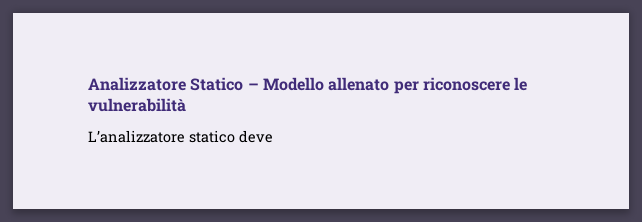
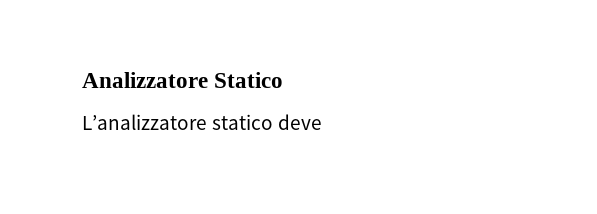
[247,77,528,94] [88,98,186,112] – Modello allenato per riconoscere le vulnerabilità -> (284, 80) none

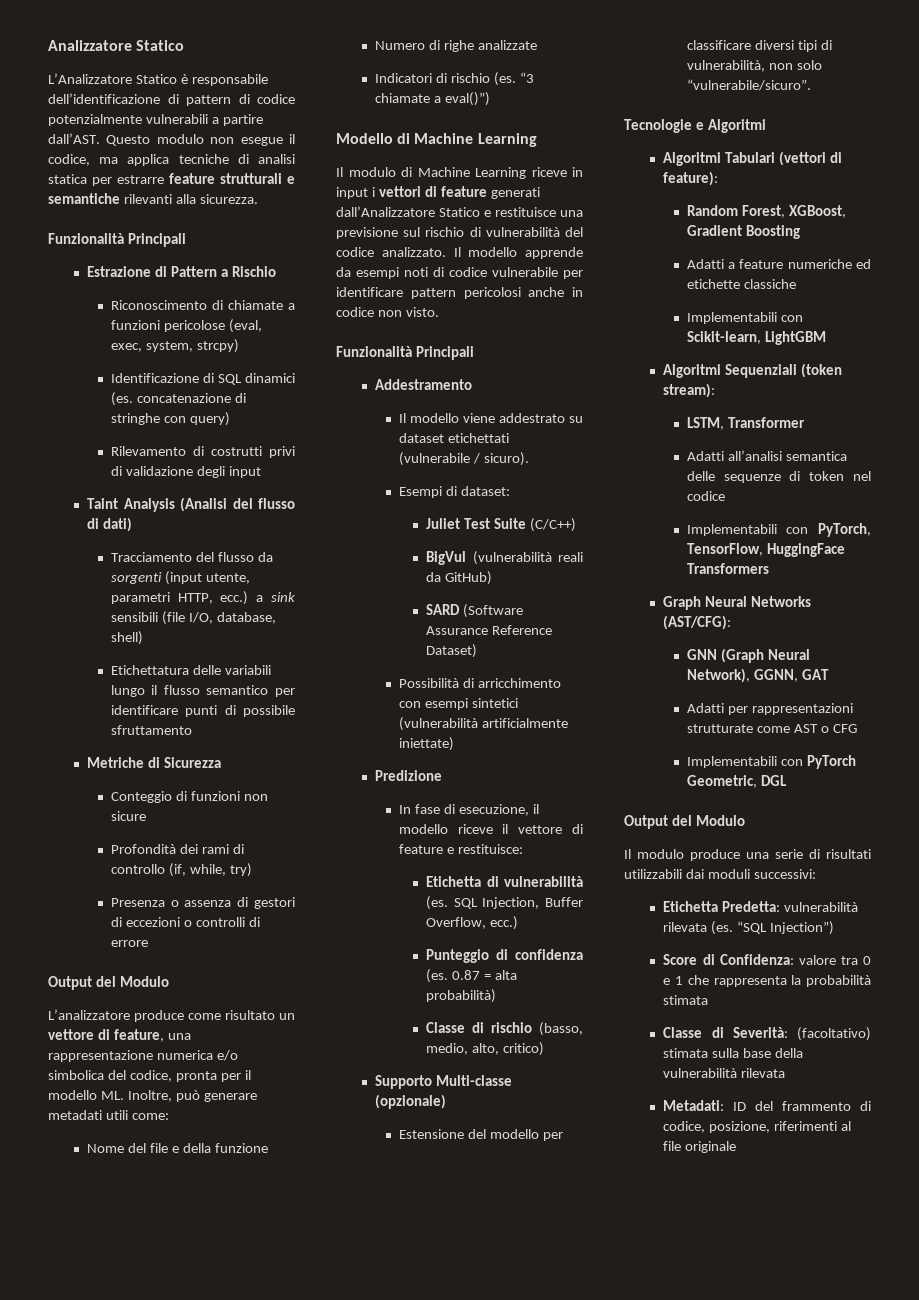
[82,114,323,130] L’analizzatore statico deve -> [48,73,268,86] [48,93,295,106] [48,114,263,126] [48,133,295,146] [48,154,295,166] [48,173,295,186] [48,193,258,204] [48,233,186,247] [87,266,277,277] [110,300,295,310] [110,319,262,333] [110,339,239,353] [110,373,295,385] [110,392,246,406] [110,412,230,426] [110,446,295,458] [110,466,261,478] [87,497,295,512] [87,517,133,532] [110,552,273,562] [110,571,250,585] [110,591,295,605] [110,611,276,625] [110,631,143,645] [110,665,271,675] [110,685,295,697] [110,705,295,717] [110,725,192,735] [87,757,222,768] [110,791,268,803] [110,811,146,821] [110,844,244,854] [110,863,252,877] [110,897,295,909] [110,917,260,927] [110,940,148,947] [48,976,169,990] [48,1009,295,1022] [48,1029,191,1042] [48,1050,238,1062] [48,1070,251,1082] [48,1090,257,1102] [48,1110,169,1120] [87,1143,269,1153] [375,40,538,52] [375,72,535,86] [375,92,491,106] [336,133,537,147] [336,167,583,179] [336,186,540,199] [336,206,583,217] [336,227,583,239] [336,247,583,259] [336,267,583,279] [336,287,583,299] [336,307,439,317] [336,346,474,360] [375,379,473,390] [398,413,583,423] [398,433,509,443] [398,452,529,466] [398,486,510,498] [426,518,576,532] [426,551,583,565] [426,571,492,585] [426,604,523,618] [426,625,552,635] [426,644,478,658] [398,678,561,688] [398,698,518,710] [398,717,568,731] [398,737,454,751] [375,770,443,781] [398,804,539,816] [398,824,583,834] [398,844,523,854] [426,876,583,887] [426,896,583,910] [426,916,518,930] [426,949,583,963] [426,969,517,983] [426,989,497,1003] [426,1022,583,1036] [426,1042,544,1056] [375,1075,513,1089] [375,1094,447,1109] [398,1129,563,1141] [686,40,832,52] [686,60,822,72] [686,79,811,91] [624,119,766,133] [663,151,843,166] [663,171,719,186] [686,205,846,218] [686,225,800,239] [686,259,871,269] [686,279,796,289] [686,312,803,324] [686,331,826,345] [663,363,843,378] [663,383,716,398] [686,417,805,430] [686,450,847,461] [686,471,871,483] [686,491,725,501] [686,523,871,537] [686,543,845,557] [686,563,769,574] [663,596,812,610] [663,615,732,630] [686,648,810,663] [686,668,829,683] [686,703,853,715] [686,724,857,733] [686,755,856,769] [686,775,787,788] [624,815,745,829] [624,849,871,861] [624,869,816,879] [663,901,859,912] [663,921,835,935] [663,954,871,965] [663,975,871,987] [663,995,709,1005] [663,1027,871,1041] [663,1048,804,1058] [663,1068,786,1078] [663,1100,871,1111] [663,1121,852,1133] [663,1141,737,1153] L’Analizzatore Statico è responsabile dell’identificazione di pattern di codice potenzialmente vulnerabili a partire dall’AST. Questo modulo non esegue il codice, ma applica tecniche di analisi statica per estrarre feature strutturali e semantiche rilevanti alla sicurezza. // Funzionalità Principali // Estrazione di Pattern a Rischio // Riconoscimento di chiamate a funzioni pericolose (eval, exec, system, strcpy) // Identificazione di SQL dinamici (es. concatenazione di stringhe con query) // Rilevamento di costrutti privi di validazione degli input // Taint Analysis (Analisi del flusso di dati) // Tracciamento del flusso da sorgenti (input utente, parametri HTTP, ecc.) a sink sensibili (file I/O, database, shell) // Etichettatura delle variabili lungo il flusso semantico per identificare punti di possibile sfruttamento // Metriche di Sicurezza // Conteggio di funzioni non sicure // Profondità dei rami di controllo (if, while, try) // Presenza o assenza di gestori di eccezioni o controlli di errore // Output del Modulo // L’analizzatore produce come risultato un vettore di feature, una rappresentazione numerica e/o simbolica del codice, pronta per il modello ML. Inoltre, può generare metadati utili come: // Nome del file e della funzione // Numero di righe analizzate // Indicatori di rischio (es. “3 chiamate a eval()”) // Modello di Machine Learning // Il modulo di Machine Learning riceve in input i vettori di feature generati dall’Analizzatore Statico e restituisce una previsione sul rischio di vulnerabilità del codice analizzato. Il modello apprende da esempi noti di codice vulnerabile per identificare pattern pericolosi anche in codice non visto. // Funzionalità Principali // Addestramento // Il modello viene addestrato su dataset etichettati (vulnerabile / sicuro). // Esempi di dataset: // Juliet Test Suite (C/C++) // BigVul (vulnerabilità reali da GitHub) // SARD (Software Assurance Reference Dataset) // Possibilità di arricchimento con esempi sintetici (vulnerabilità artificialmente iniettate) // Predizione // In fase di esecuzione, il modello riceve il vettore di feature e restituisce: // Etichetta di vulnerabilità (es. SQL Injection, Buffer Overflow, ecc.) // Punteggio di confidenza (es. 0.87 = alta probabilità) // Classe di rischio (basso, medio, alto, critico) // Supporto Multi-classe (opzionale) // Estensione del modello per classificare diversi tipi di vulnerabilità, non solo “vulnerabile/sicuro”. // Tecnologie e Algoritmi // Algoritmi Tabulari (vettori di feature): // Random Forest, XGBoost, Gradient Boosting // Adatti a feature numeriche ed etichette classiche // Implementabili con Scikit-learn, LightGBM // Algoritmi Sequenziali (token stream): // LSTM, Transformer // Adatti all’analisi semantica delle sequenze di token nel codice // Implementabili con PyTorch, TensorFlow, HuggingFace Transformers // Graph Neural Networks (AST/CFG): // GNN (Graph Neural Network), GGNN, GAT // Adatti per rappresentazioni strutturate come AST o CFG // Implementabili con PyTorch Geometric, DGL // Output del Modulo // Il modulo produce una serie di risultati utilizzabili dai moduli successivi: // Etichetta Predetta: vulnerabilità rilevata (es. “SQL Injection”) // Score di Confidenza: valore tra 0 e 1 che rappresenta la probabilità stimata // Classe di Severità: (facoltativo) stimata sulla base della vulnerabilità rilevata // Metadati: ID del frammento di codice, posizione, riferimenti al file originale

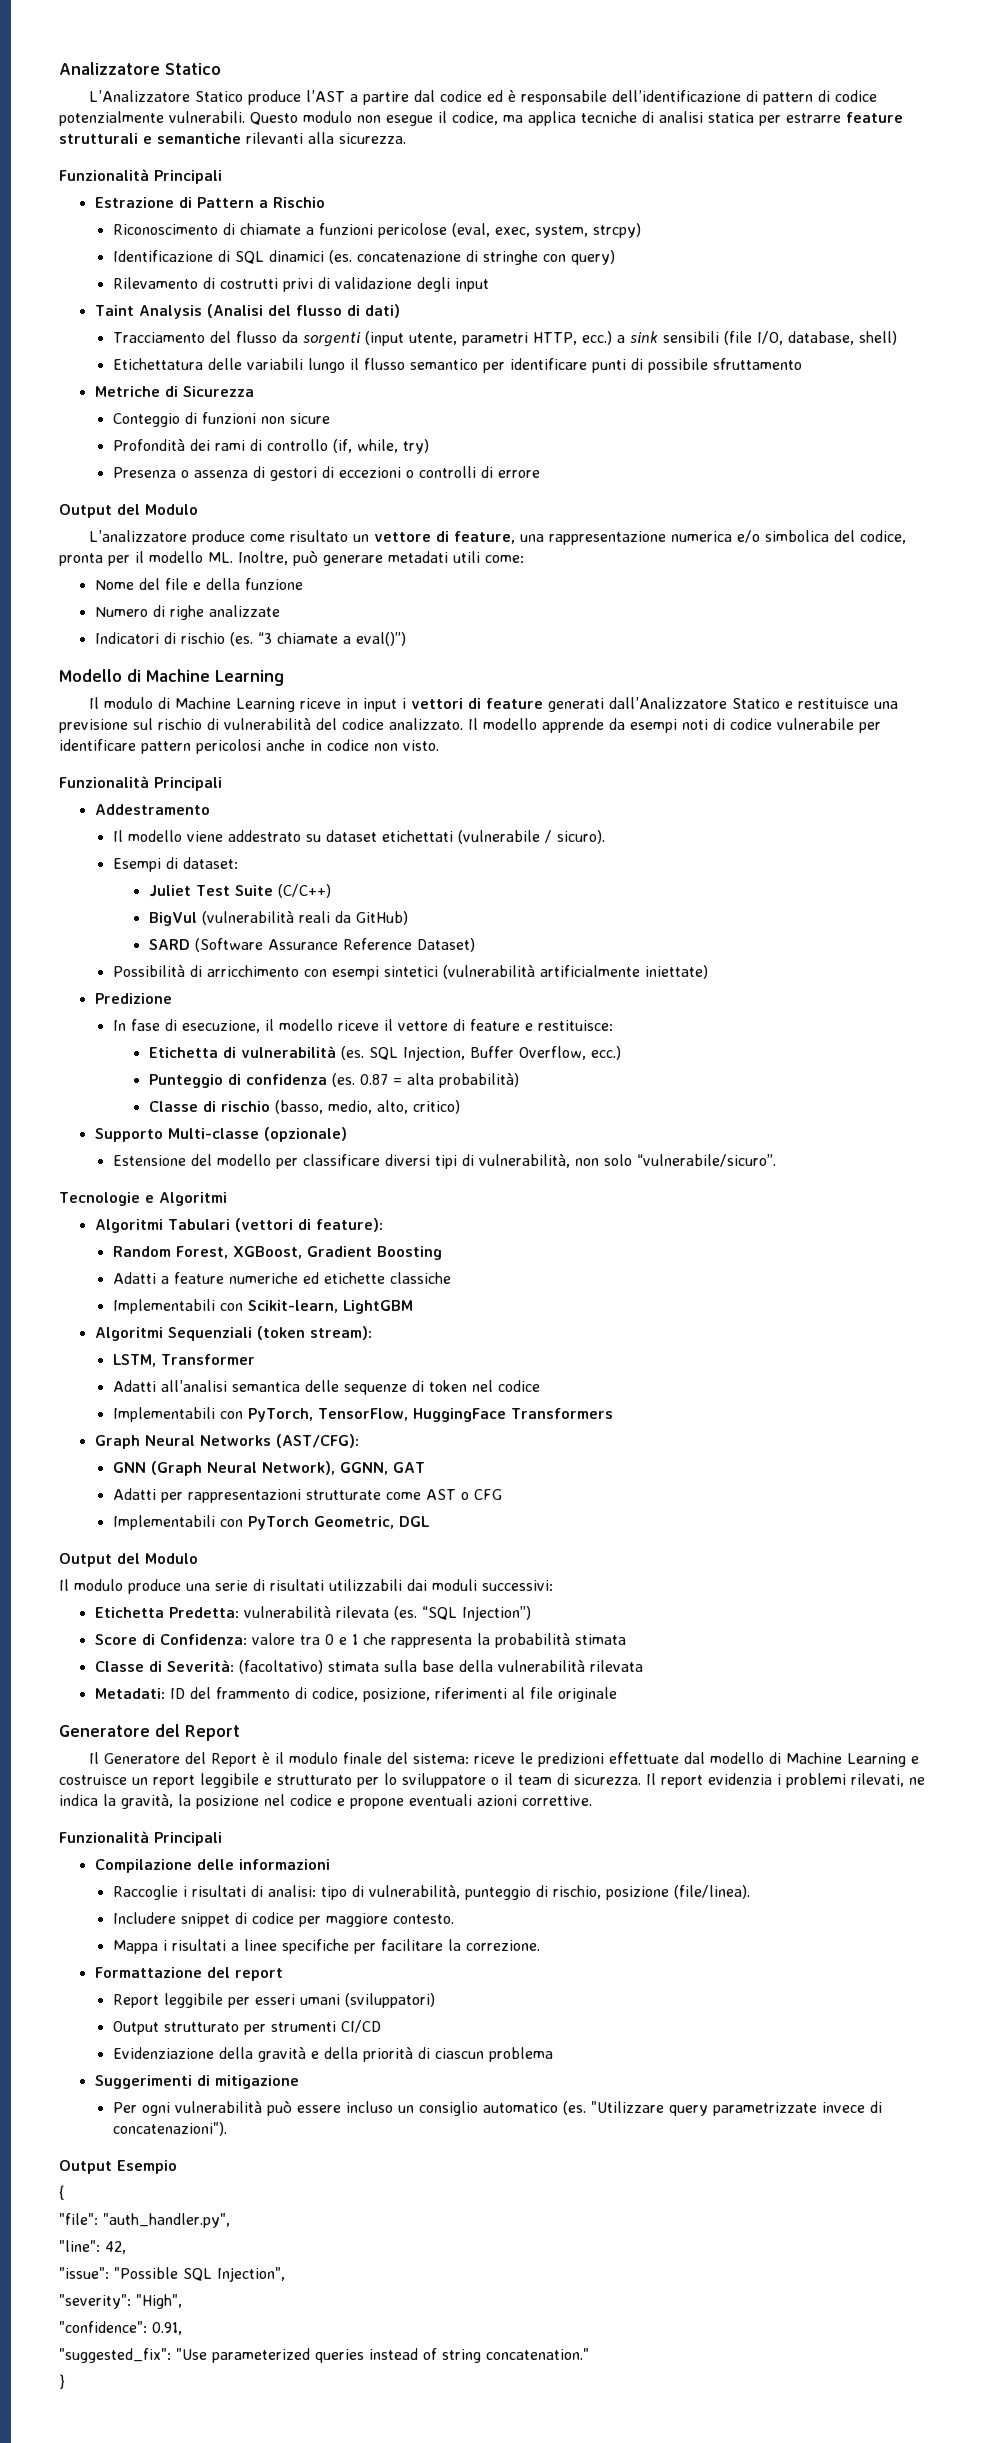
(177, 79) none -> [248,90,504,105] produce l’AST a partire dal codice ed
[145,114,263,126] [48,133,100,144] vulnerabili a partire dall’AST. -> [169,111,245,123] vulnerabili.
(737, 1147) none -> [59,1724,240,1741] [89,1752,920,1767] [59,1773,925,1788] [59,1794,592,1809] [59,1831,222,1846] [94,1859,330,1873] [112,1885,750,1900] [112,1912,454,1927] [112,1939,540,1954] [94,1967,283,1981] [112,1993,435,2008] [112,2020,381,2035] [112,2047,553,2062] [94,2075,299,2089] [112,2101,882,2116] [112,2122,227,2136] [59,2160,177,2174] [59,2185,64,2200] [59,2213,230,2228] [59,2240,126,2254] [59,2267,285,2282] [59,2294,182,2309] [59,2321,182,2335] [59,2348,589,2363] [59,2374,65,2389] // Generatore del Report // Il Generatore del Report è il modulo finale del sistema: riceve le predizioni effettuate dal modello di Machine Learning e costruisce un report leggibile e strutturato per lo sviluppatore o il team di sicurezza. Il report evidenzia i problemi rilevati, ne indica la gravità, la posizione nel codice e propone eventuali azioni correttive. // Funzionalità Principali // Compilazione delle informazioni // Raccoglie i risultati di analisi: tipo di vulnerabilità, punteggio di rischio, posizione (file/linea). // Includere snippet di codice per maggiore contesto. // Mappa i risultati a linee specifiche per facilitare la correzione. // Formattazione del report // Report leggibile per esseri umani (sviluppatori) // Output strutturato per strumenti CI/CD // Evidenziazione della gravità e della priorità di ciascun problema // Suggerimenti di mitigazione // Per ogni vulnerabilità può essere incluso un consiglio automatico (es. "Utilizzare query parametrizzate invece di concatenazioni"). // Output Esempio // { // "file": "auth_handler.py", // "line": 42, // "issue": "Possible SQL Injection", // "severity": "High", // "confidence": 0.91, // "suggested_fix": "Use parameterized queries instead of string concatenation." // }

